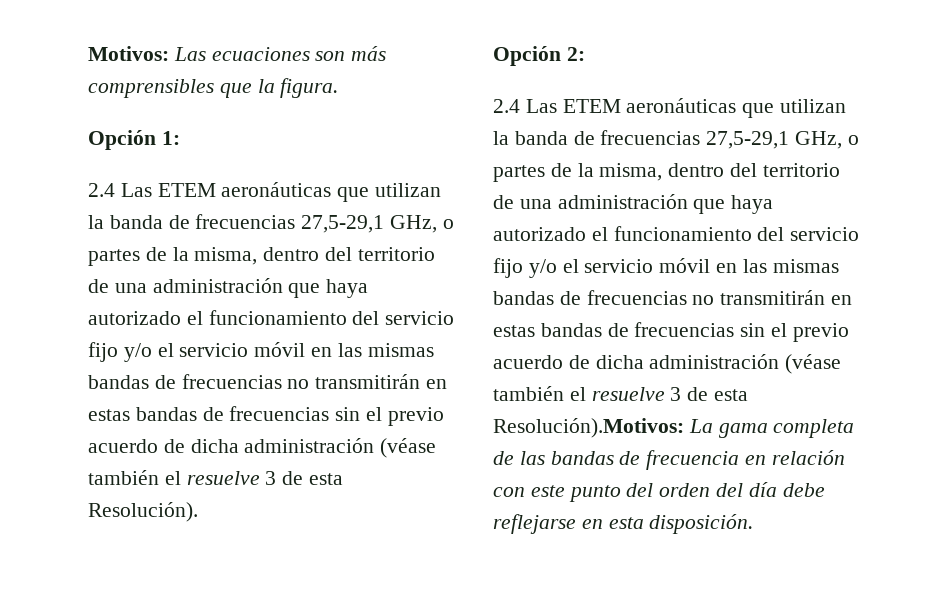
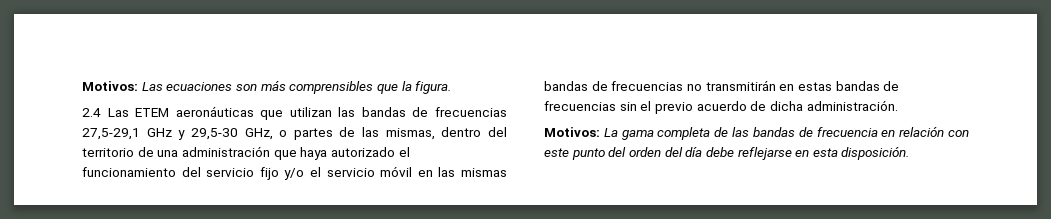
[88,130,180,150] [88,182,442,202] [88,214,454,233] [88,247,258,266] // Opción 1: // 2.4 Las ETEM aeronáuticas que utilizan la banda de frecuencias 27,5-29,1 GHz, o partes de la misma, -> [82,106,507,120] [82,127,435,140] // 2.4 Las ETEM aeronáuticas que utilizan las bandas de frecuencias 27,5-29,1 GHz y 29,5-30 GHz, o partes de las mismas,
[244,438,437,458] [88,470,344,485] [88,502,198,522] [493,46,585,66] [493,98,847,118] [493,130,859,149] [493,163,840,182] [493,194,774,214] [493,226,860,241] [493,258,839,278] [493,290,853,305] [493,322,849,342] [493,354,842,374] [493,386,749,401] [493,418,684,438] administración (véase también el resuelve 3 de esta Resolución). // Opción 2: // 2.4 Las ETEM aeronáuticas que utilizan la banda de frecuencias 27,5-29,1 GHz, o partes de la misma, dentro del territorio de una administración que haya autorizado el funcionamiento del servicio fijo y/o el servicio móvil en las mismas bandas de frecuencias no transmitirán en estas bandas de frecuencias sin el previo acuerdo de dicha administración (véase también el resuelve 3 de esta Resolución).Motivos: -> [806,100,898,111] [544,127,600,137] administración. // Motivos:

